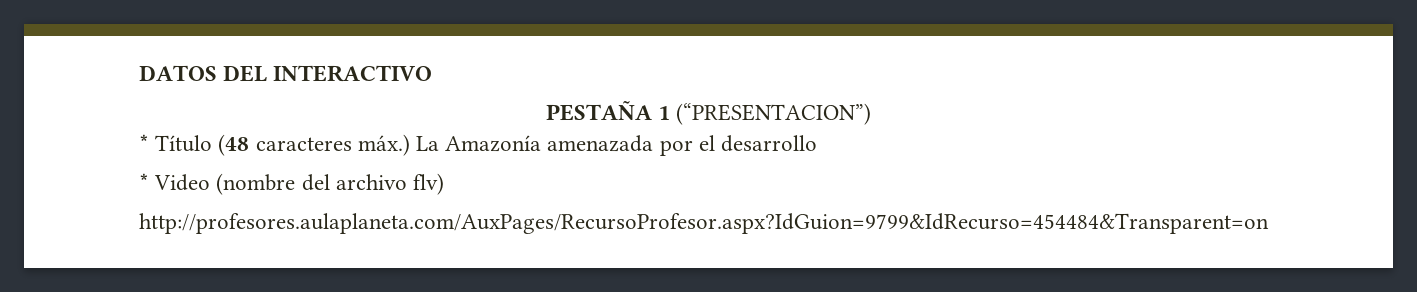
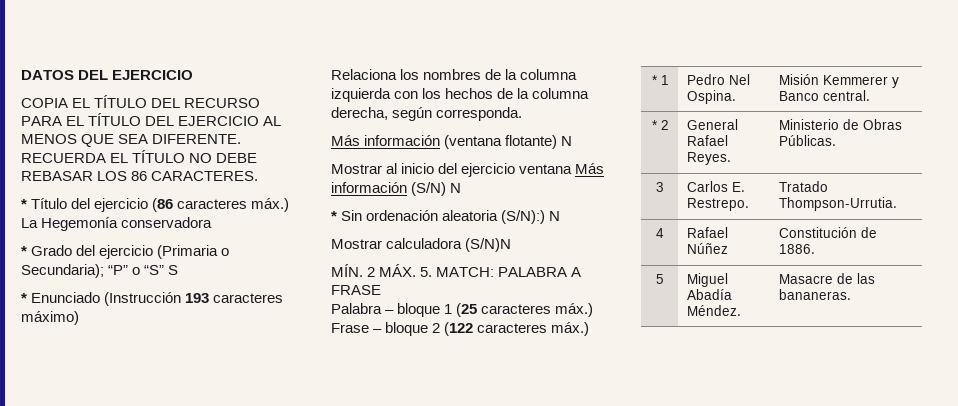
[273,65,433,82] [545,101,872,125] [139,134,818,156] [139,173,445,195] [139,213,1269,234] INTERACTIVO // PESTAÑA 1 (“PRESENTACION”) // * Título (48 caracteres máx.) La Amazonía amenazada por el desarrollo // * Video (nombre del archivo flv) // http://profesores.aulaplaneta.com/AuxPages/RecursoProfesor.aspx?IdGuion=9799&IdRecurso=454484&Transparent=on -> [112,70,194,80] [21,95,261,108] [21,113,282,126] [21,134,242,147] [21,150,258,163] [21,171,259,181] [21,198,290,212] [21,217,213,231] [21,245,230,259] [21,264,179,278] [21,292,284,306] [21,311,79,325] [331,69,578,80] [331,88,590,102] [331,107,523,121] [331,135,573,149] [331,163,605,177] [331,182,462,196] [331,210,561,224] [331,238,512,252] [331,264,582,277] [331,285,381,295] [331,303,594,317] [331,322,590,336] [651,75,669,85] [687,74,751,85] [687,90,737,104] [779,74,900,88] [779,90,871,101] [651,120,669,130] [687,119,739,130] [687,135,729,146] [687,152,732,165] [779,119,903,130] [779,135,837,146] [656,182,664,192] [687,181,746,192] [687,198,750,211] [779,181,829,192] [779,197,898,211] [656,228,664,238] [687,227,729,238] [687,243,729,254] [779,227,878,238] [779,244,816,254] [656,274,664,284] [687,273,729,287] [687,289,733,300] [687,305,742,316] [779,273,876,284] [779,289,852,300] EJERCICIO // COPIA EL TÍTULO DEL RECURSO PARA EL TÍTULO DEL EJERCICIO AL MENOS QUE SEA DIFERENTE. RECUERDA EL TÍTULO NO DEBE REBASAR LOS 86 CARACTERES. // * Título del ejercicio (86 caracteres máx.) La Hegemonía conservadora // * Grado del ejercicio (Primaria o Secundaria); “P” o “S” S // * Enunciado (Instrucción 193 caracteres máximo) // Relaciona los nombres de la columna izquierda con los hechos de la columna derecha, según corresponda. // Más información (ventana flotante) N // Mostrar al inicio del ejercicio ventana Más información (S/N) N // * Sin ordenación aleatoria (S/N):) N // Mostrar calculadora (S/N)N // MÍN. 2 MÁX. 5. MATCH: PALABRA A FRASE // Palabra – bloque 1 (25 caracteres máx.) Frase – bloque 2 (122 caracteres máx.) // * 1 | Pedro Nel Ospina. | Misión Kemmerer y Banco central. // * 2 | General Rafael Reyes. | Ministerio de Obras Públicas. // 3 | Carlos E. Restrepo. | Tratado Thompson-Urrutia. // 4 | Rafael Núñez | Constitución de 1886. // 5 | Miguel Abadía Méndez. | Masacre de las bananeras.

